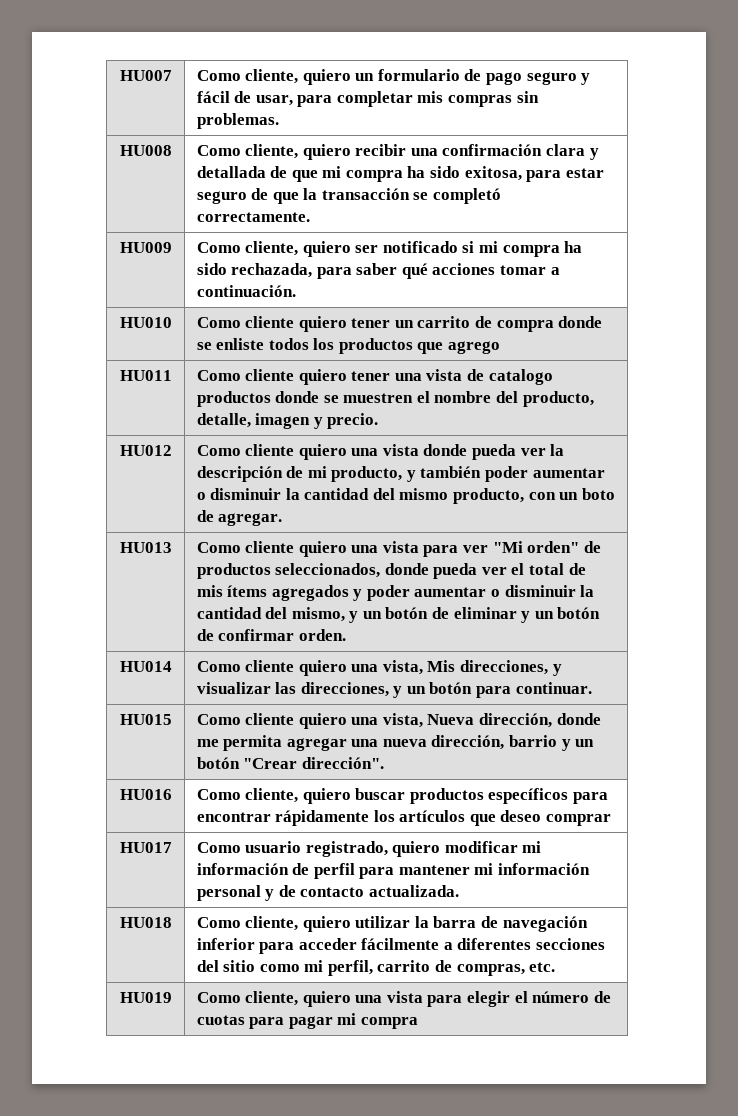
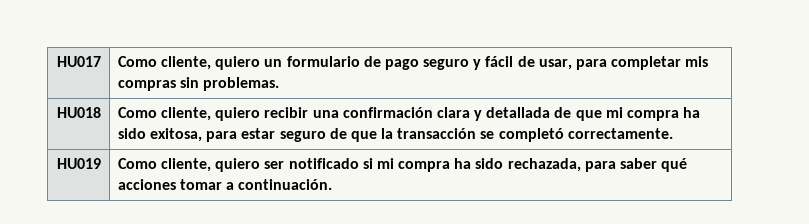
[119,70,172,81] HU007 -> [56,56,101,67] HU017
[119,145,172,156] HU008 -> [56,107,101,118] HU018
[119,242,172,253] HU009 -> [56,158,101,169] HU019
[119,317,172,328] [196,316,603,332] [196,338,501,354] [119,370,172,381] [196,369,553,385] [196,391,594,407] [196,413,379,429] [119,445,172,456] [196,444,565,460] [196,466,605,482] [196,488,615,504] [196,510,283,526] [119,542,172,553] [196,541,601,557] [196,563,586,579] [196,585,595,601] [196,607,601,623] [196,629,346,641] [119,661,172,672] [196,660,562,676] [196,682,592,698] [119,714,172,725] [196,713,601,729] [196,735,595,751] [196,757,384,769] [119,789,172,800] [196,788,609,804] [196,810,612,826] [119,842,172,853] [196,841,542,857] [196,863,591,879] [196,885,459,901] [119,917,172,928] [196,916,588,932] [196,938,606,954] [196,960,556,976] [119,992,172,1003] [196,991,611,1007] [196,1013,418,1029] // HU010 | Como cliente quiero tener un carrito de compra donde se enliste todos los productos que agrego // HU011 | Como cliente quiero tener una vista de catalogo productos donde se muestren el nombre del producto, detalle, imagen y precio. // HU012 | Como cliente quiero una vista donde pueda ver la descripción de mi producto, y también poder aumentar o disminuir la cantidad del mismo producto, con un boto de agregar. // HU013 | Como cliente quiero una vista para ver "Mi orden" de productos seleccionados, donde pueda ver el total de mis ítems agregados y poder aumentar o disminuir la cantidad del mismo, y un botón de eliminar y un botón de confirmar orden. // HU014 | Como cliente quiero una vista, Mis direcciones, y visualizar las direcciones, y un botón para continuar. // HU015 | Como cliente quiero una vista, Nueva dirección, donde me permita agregar una nueva dirección, barrio y un botón "Crear dirección". // HU016 | Como cliente, quiero buscar productos específicos para encontrar rápidamente los artículos que deseo comprar // HU017 | Como usuario registrado, quiero modificar mi información de perfil para mantener mi información personal y de contacto actualizada. // HU018 | Como cliente, quiero utilizar la barra de navegación inferior para acceder fácilmente a diferentes secciones del sitio como mi perfil, carrito de compras, etc. // HU019 | Como cliente, quiero una vista para elegir el número de cuotas para pagar mi compra -> (333, 184) none

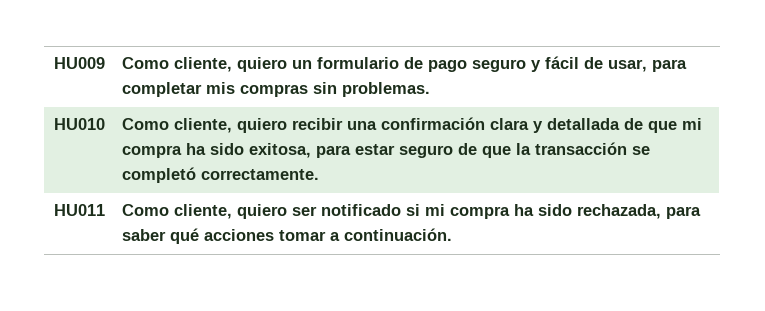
[56,56,101,67] HU017 -> [53,57,105,69] HU009
[56,107,101,118] HU018 -> [53,118,105,130] HU010
[56,158,101,169] HU019 -> [53,204,105,216] HU011

